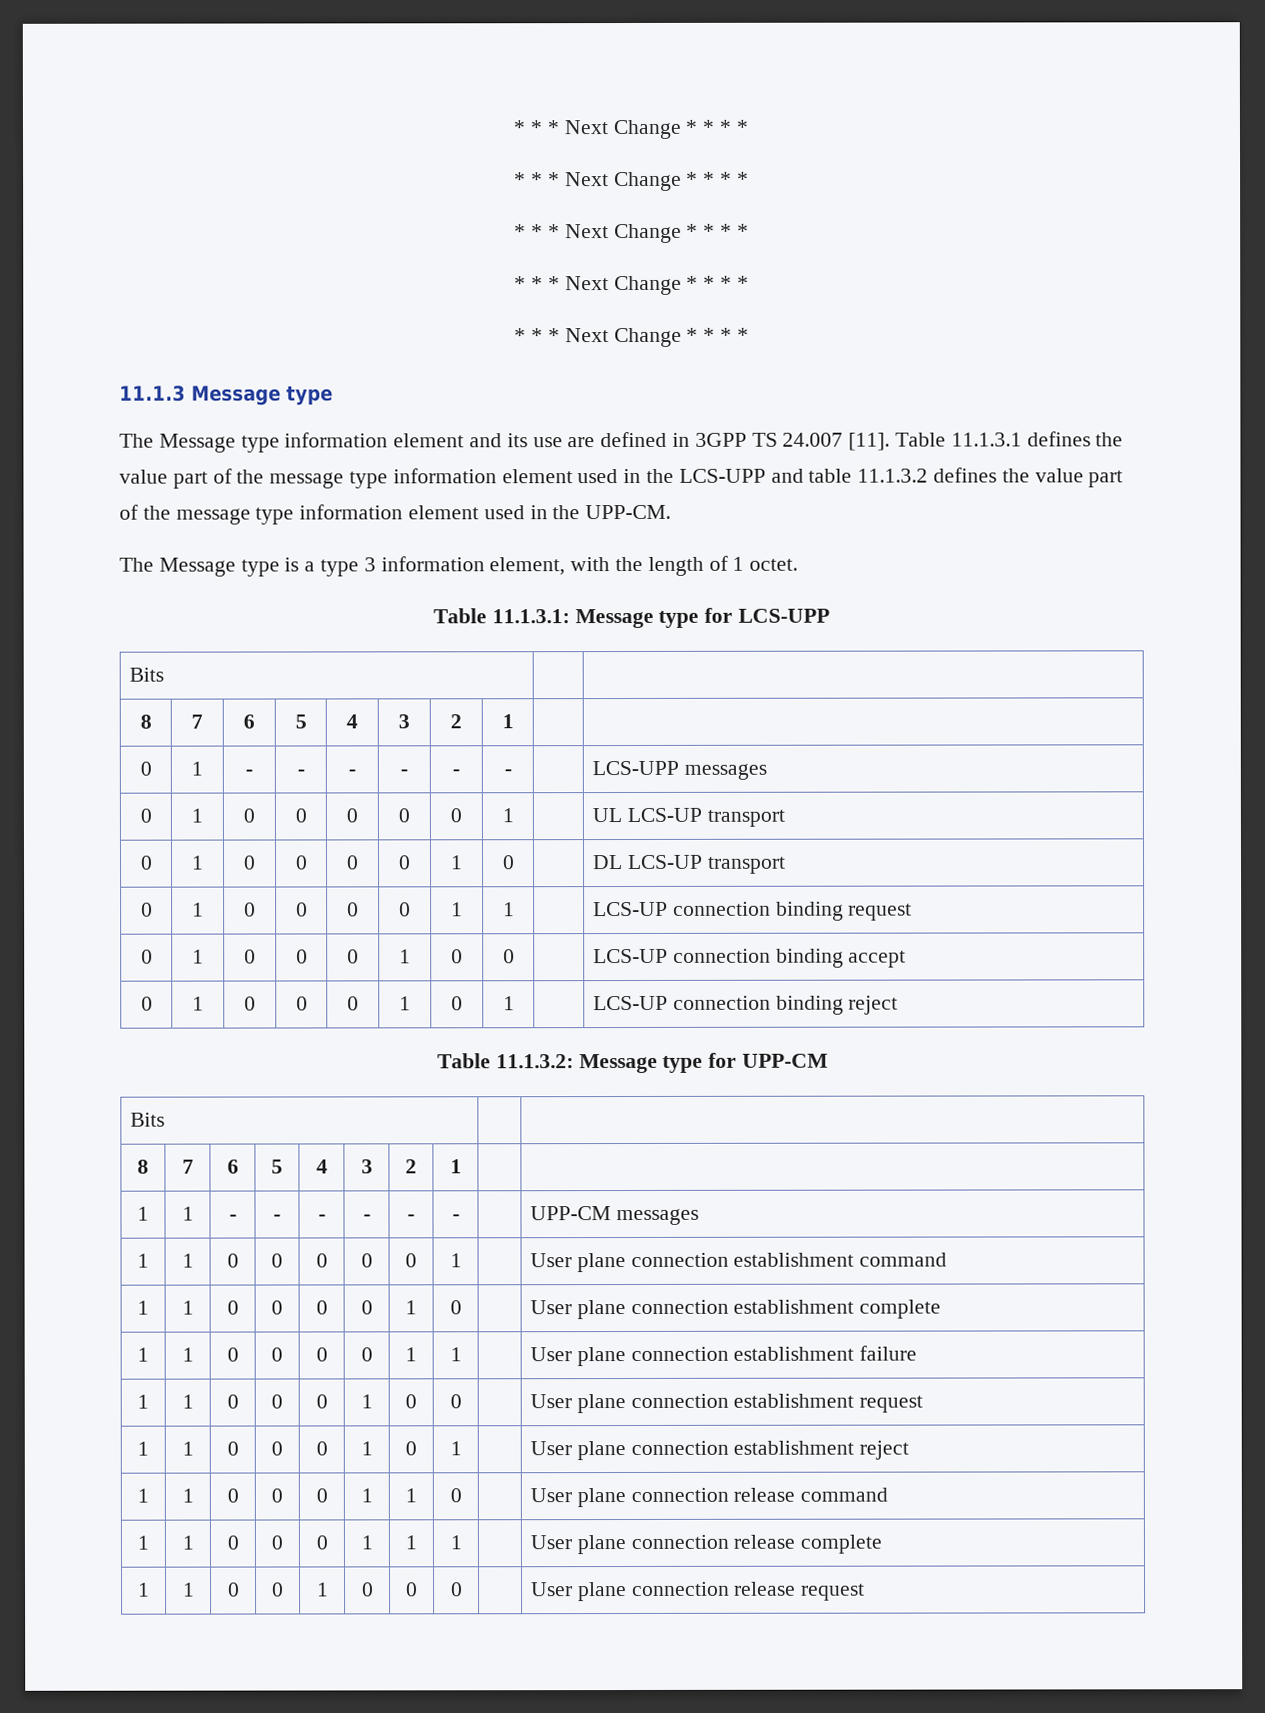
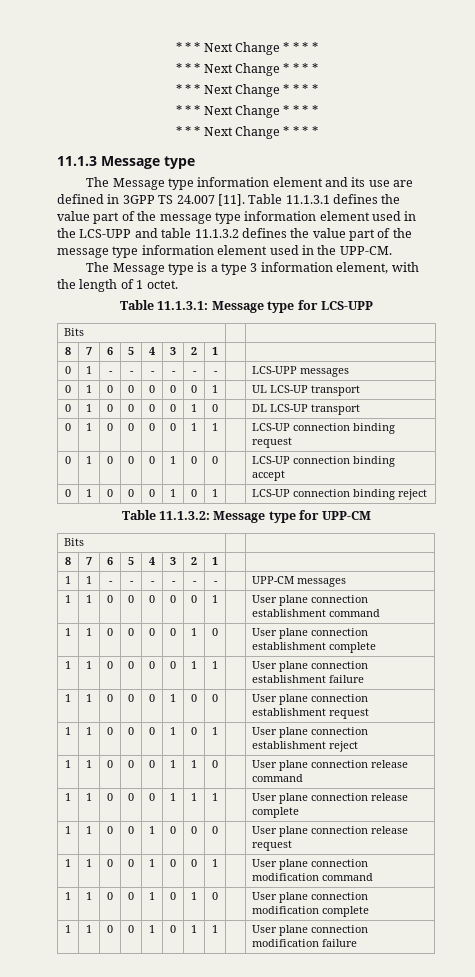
(866, 1592) none -> [65,859,71,867] [86,859,92,867] [107,859,113,867] [128,859,134,867] [149,859,155,867] [170,859,176,867] [191,859,197,867] [212,859,218,867] [252,859,369,870] [252,873,374,881] [65,892,71,900] [86,892,92,900] [107,892,113,900] [128,892,134,900] [149,892,155,900] [170,892,176,900] [191,892,197,900] [212,892,218,900] [252,892,369,903] [252,906,370,917] [65,925,71,933] [86,925,92,933] [107,925,113,933] [128,925,134,933] [149,925,155,933] [170,925,176,933] [191,925,197,933] [212,925,218,933] [252,925,369,936] [252,939,358,947] // 1 | 1 | 0 | 0 | 1 | 0 | 0 | 1 | | User plane connection modification command // 1 | 1 | 0 | 0 | 1 | 0 | 1 | 0 | | User plane connection modification complete // 1 | 1 | 0 | 0 | 1 | 0 | 1 | 1 | | User plane connection modification failure

